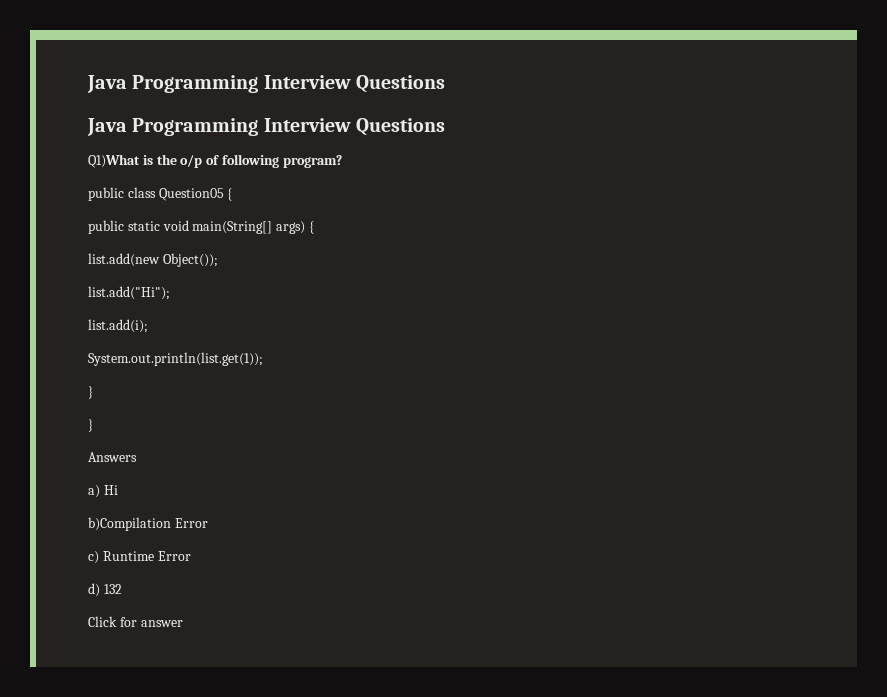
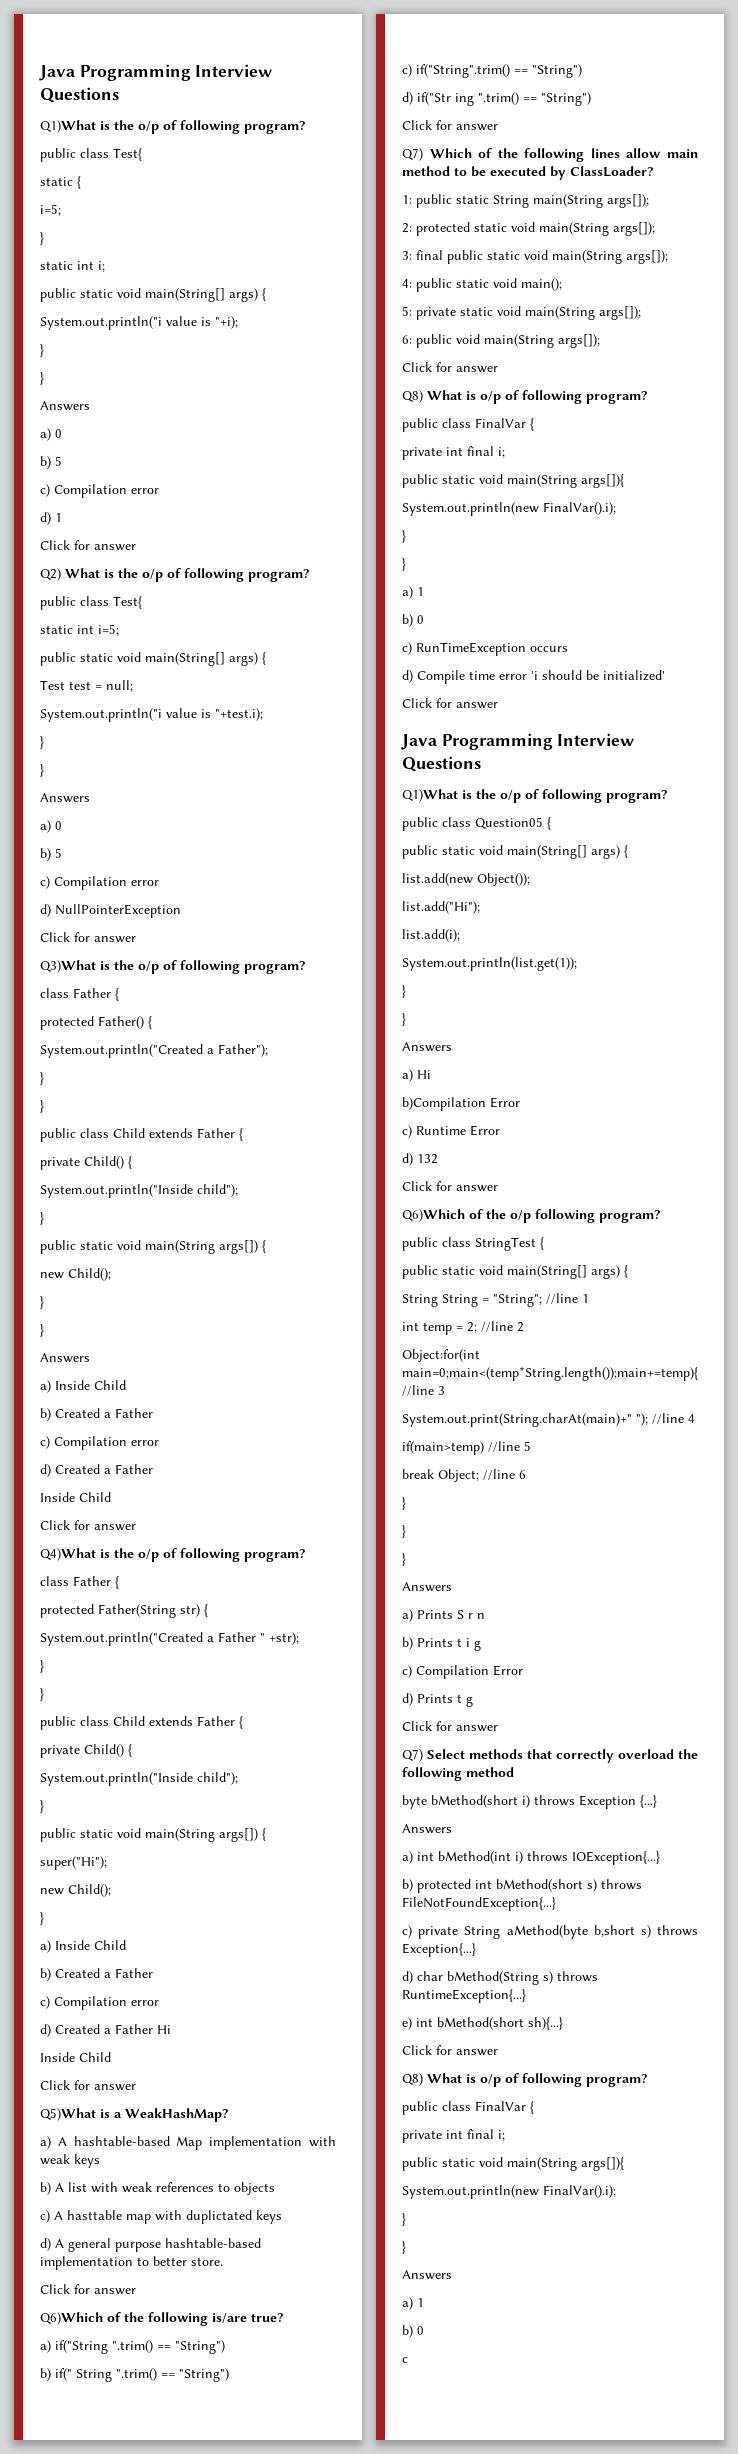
[87,75,445,93] Java Programming Interview Questions -> [39,64,273,81] [40,87,119,103] [40,120,306,134] [40,148,142,162] [40,176,81,189] [40,204,61,216] [40,232,44,245] [40,261,105,272] [40,288,266,302] [40,316,238,330] [40,344,44,357] [40,372,44,385] [40,401,90,411] [40,428,62,441] [40,456,62,469] [40,484,159,498] [40,512,62,525] [40,540,136,551] [40,568,310,582] [40,596,142,610] [40,624,119,636] [40,652,266,666] [40,680,133,692] [40,708,263,722] [40,736,44,749] [40,764,44,777] [40,793,90,803] [40,820,62,833] [40,848,62,861] [40,876,159,890] [40,904,181,918] [40,932,136,943] [40,960,306,974] [40,988,119,1001] [40,1016,152,1030] [40,1044,268,1058] [40,1072,44,1085] [40,1100,44,1113] [40,1128,243,1142] [40,1156,132,1170] [40,1184,238,1198] [40,1212,44,1225] [40,1240,266,1254] [40,1268,111,1281] [40,1296,44,1309] [40,1324,44,1337] [40,1353,90,1363] [40,1380,126,1393] [40,1408,153,1421] [40,1436,159,1450] [40,1464,153,1477] [40,1492,111,1502] [40,1520,136,1531] [40,1548,306,1562] [40,1576,119,1589] [40,1604,208,1618] [40,1632,299,1646] [40,1660,44,1673] [40,1688,44,1701] [40,1716,243,1730] [40,1744,132,1758] [40,1772,238,1786] [40,1800,44,1813] [40,1828,266,1842] [40,1856,107,1870] [40,1884,111,1897] [40,1912,44,1925] [40,1940,126,1953] [40,1968,153,1981] [40,1996,159,2010] [40,2024,171,2037] [40,2052,111,2062] [40,2080,136,2091] [40,2108,229,2122] [40,2136,337,2150] [40,2154,100,2168] [40,2182,275,2195] [40,2210,282,2224] [40,2238,261,2252] [40,2256,223,2270] [40,2284,136,2295] [40,2312,284,2326] [40,2340,225,2354] [40,2368,229,2382] [402,64,582,78] [402,92,591,106] [402,120,498,131] [402,148,698,162] [402,166,654,180] [402,194,649,208] [402,222,655,236] [402,250,668,264] [402,278,562,292] [402,306,641,320] [402,334,600,348] [402,362,498,373] [402,390,648,404] [402,418,534,432] [402,446,505,460] [402,474,624,488] [402,502,616,516] [402,530,406,543] [402,558,406,571] [402,586,424,599] [402,614,424,627] [402,642,568,656] [402,670,665,684] [402,698,498,709] Java Programming Interview Questions // Q1)What is the o/p of following program? // public class Test{ // static { // i=5; // } // static int i; // public static void main(String[] args) { // System.out.println("i value is "+i); // } // } // Answers // a) 0 // b) 5 // c) Compilation error // d) 1 // Click for answer // Q2) What is the o/p of following program? // public class Test{ // static int i=5; // public static void main(String[] args) { // Test test = null; // System.out.println("i value is "+test.i); // } // } // Answers // a) 0 // b) 5 // c) Compilation error // d) NullPointerException // Click for answer // Q3)What is the o/p of following program? // class Father { // protected Father() { // System.out.println("Created a Father"); // } // } // public class Child extends Father { // private Child() { // System.out.println("Inside child"); // } // public static void main(String args[]) { // new Child(); // } // } // Answers // a) Inside Child // b) Created a Father // c) Compilation error // d) Created a Father // Inside Child // Click for answer // Q4)What is the o/p of following program? // class Father { // protected Father(String str) { // System.out.println("Created a Father " +str); // } // } // public class Child extends Father { // private Child() { // System.out.println("Inside child"); // } // public static void main(String args[]) { // super("Hi"); // new Child(); // } // a) Inside Child // b) Created a Father // c) Compilation error // d) Created a Father Hi // Inside Child // Click for answer // Q5)What is a WeakHashMap? // a) A hashtable-based Map implementation with weak keys // b) A list with weak references to objects // c) A hasttable map with duplictated keys // d) A general purpose hashtable-based implementation to better store. // Click for answer // Q6)Which of the following is/are true? // a) if("String ".trim() == "String") // b) if(" String ".trim() == "String") // c) if("String".trim() == "String") // d) if("Str ing ".trim() == "String") // Click for answer // Q7) Which of the following lines allow main method to be executed by ClassLoader? // 1: public static String main(String args[]); // 2: protected static void main(String args[]); // 3: final public static void main(String args[]); // 4: public static void main(); // 5: private static void main(String args[]); // 6: public void main(String args[]); // Click for answer // Q8) What is o/p of following program? // public class FinalVar { // private int final i; // public static void main(String args[]){ // System.out.println(new FinalVar().i); // } // } // a) 1 // b) 0 // c) RunTimeException occurs // d) Compile time error 'i should be initialized' // Click for answer
(183, 623) none -> [402,1209,661,1223] [402,1237,544,1251] [402,1265,628,1279] [402,1293,589,1307] [402,1321,524,1335] [402,1349,480,1362] [402,1366,698,1381] [402,1385,445,1396] [402,1413,695,1427] [402,1441,531,1455] [402,1469,526,1482] [402,1497,406,1510] [402,1525,406,1538] [402,1553,406,1566] [402,1582,452,1592] [402,1609,485,1622] [402,1637,481,1651] [402,1665,523,1679] [402,1693,473,1707] [402,1721,498,1732] [402,1749,698,1763] [402,1767,514,1781] [402,1795,657,1809] [402,1824,452,1834] [402,1851,660,1865] [402,1879,642,1893] [402,1897,556,1911] [402,1925,698,1939] [402,1943,476,1957] [402,1971,598,1985] [402,1989,526,2003] [402,2017,563,2030] [402,2045,498,2056] [402,2073,648,2087] [402,2101,534,2115] [402,2129,505,2143] [402,2157,624,2171] [402,2185,616,2199] [402,2213,406,2226] [402,2241,406,2254] [402,2270,452,2280] [402,2297,424,2310] [402,2325,424,2338] [402,2357,408,2363] // Q6)Which of the o/p following program? // public class StringTest { // public static void main(String[] args) { // String String = "String"; //line 1 // int temp = 2; //line 2 // Object:for(int main=0;main<(temp*String.length());main+=temp){ //line 3 // System.out.print(String.charAt(main)+" "); //line 4 // if(main>temp) //line 5 // break Object; //line 6 // } // } // } // Answers // a) Prints S r n // b) Prints t i g // c) Compilation Error // d) Prints t g // Click for answer // Q7) Select methods that correctly overload the following method // byte bMethod(short i) throws Exception {...} // Answers // a) int bMethod(int i) throws IOException{...} // b) protected int bMethod(short s) throws FileNotFoundException{...} // c) private String aMethod(byte b,short s) throws Exception{...} // d) char bMethod(String s) throws RuntimeException{...} // e) int bMethod(short sh){...} // Click for answer // Q8) What is o/p of following program? // public class FinalVar { // private int final i; // public static void main(String args[]){ // System.out.println(new FinalVar().i); // } // } // Answers // a) 1 // b) 0 // c

